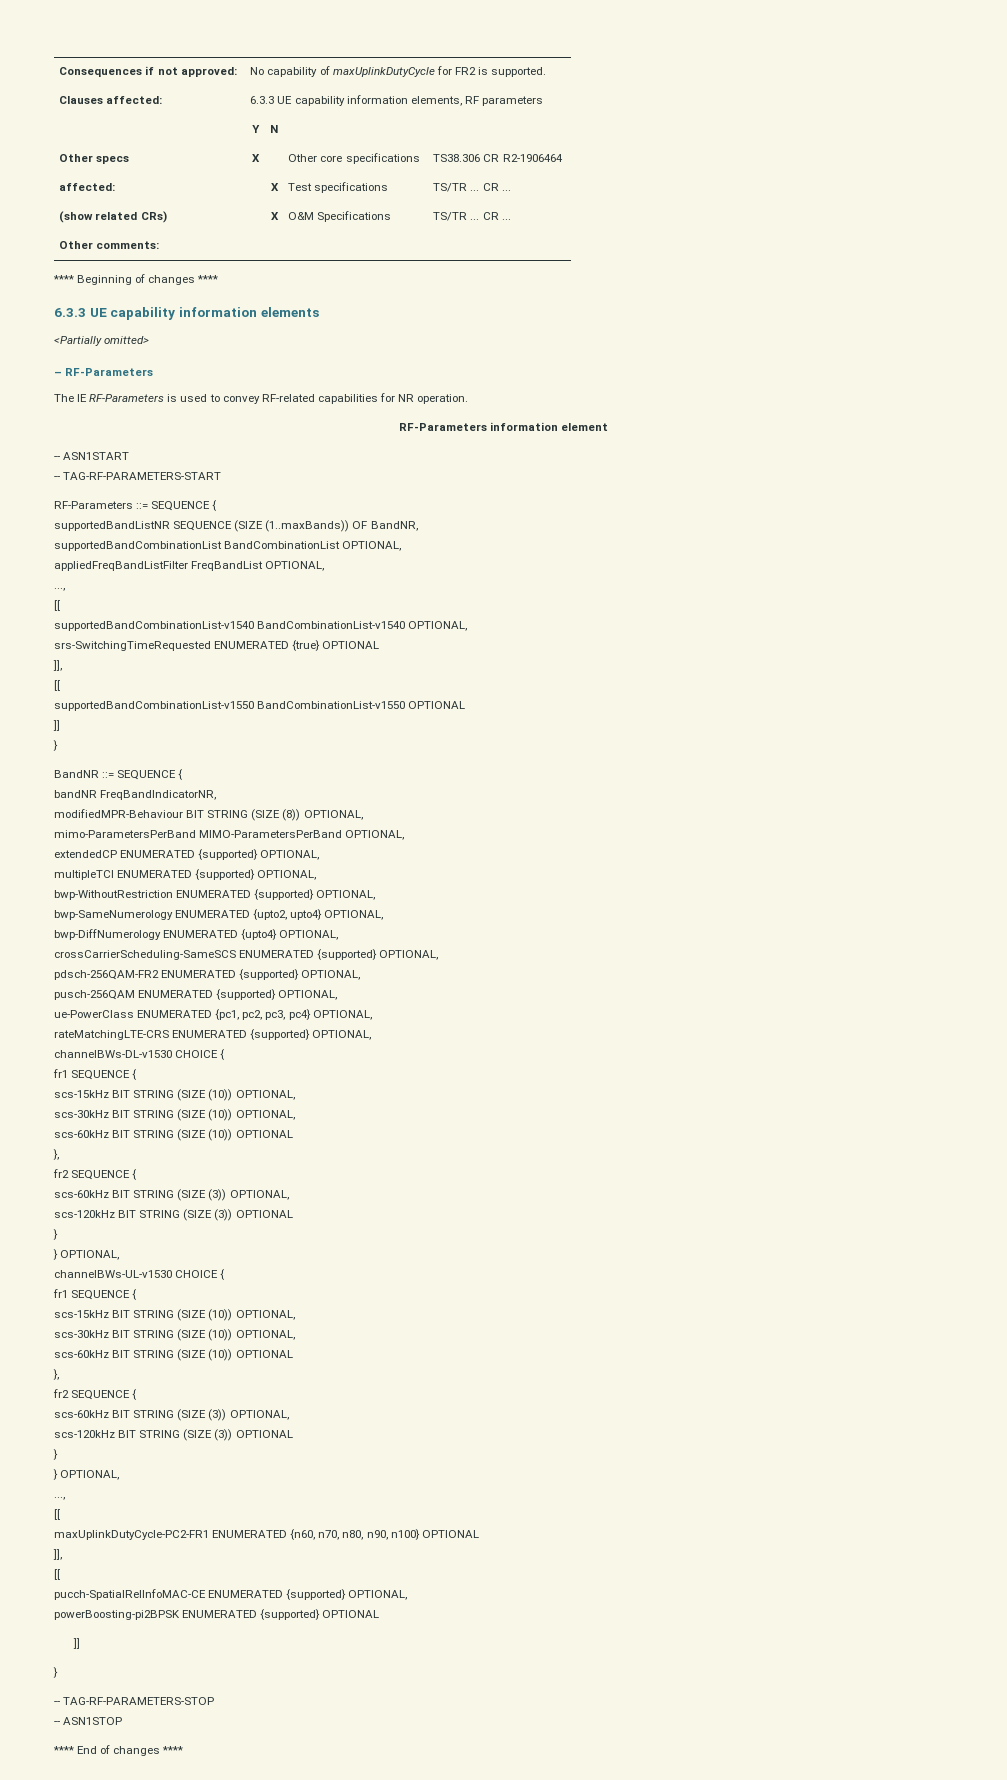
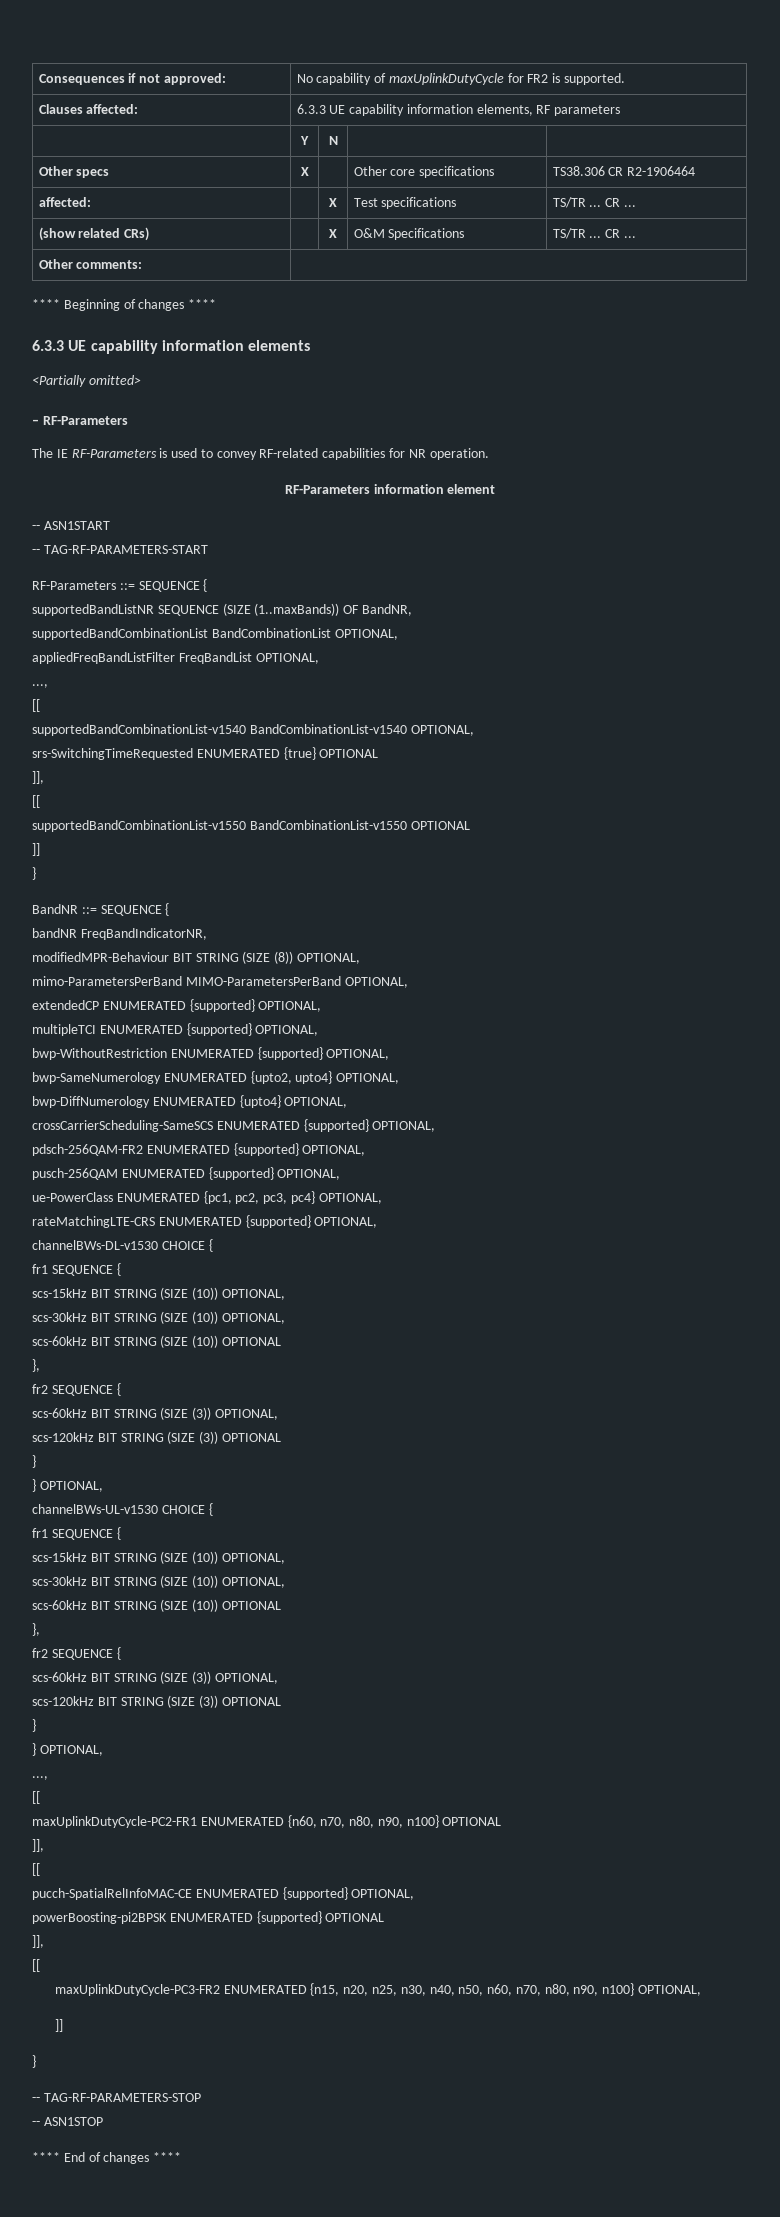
(380, 1614) none -> [32,1935,44,1948] [32,1959,40,1972] [54,1983,702,1996] // ]], // [[ // maxUplinkDutyCycle-PC3-FR2 ENUMERATED {n15, n20, n25, n30, n40, n50, n60, n70, n80, n90, n100} OPTIONAL,

